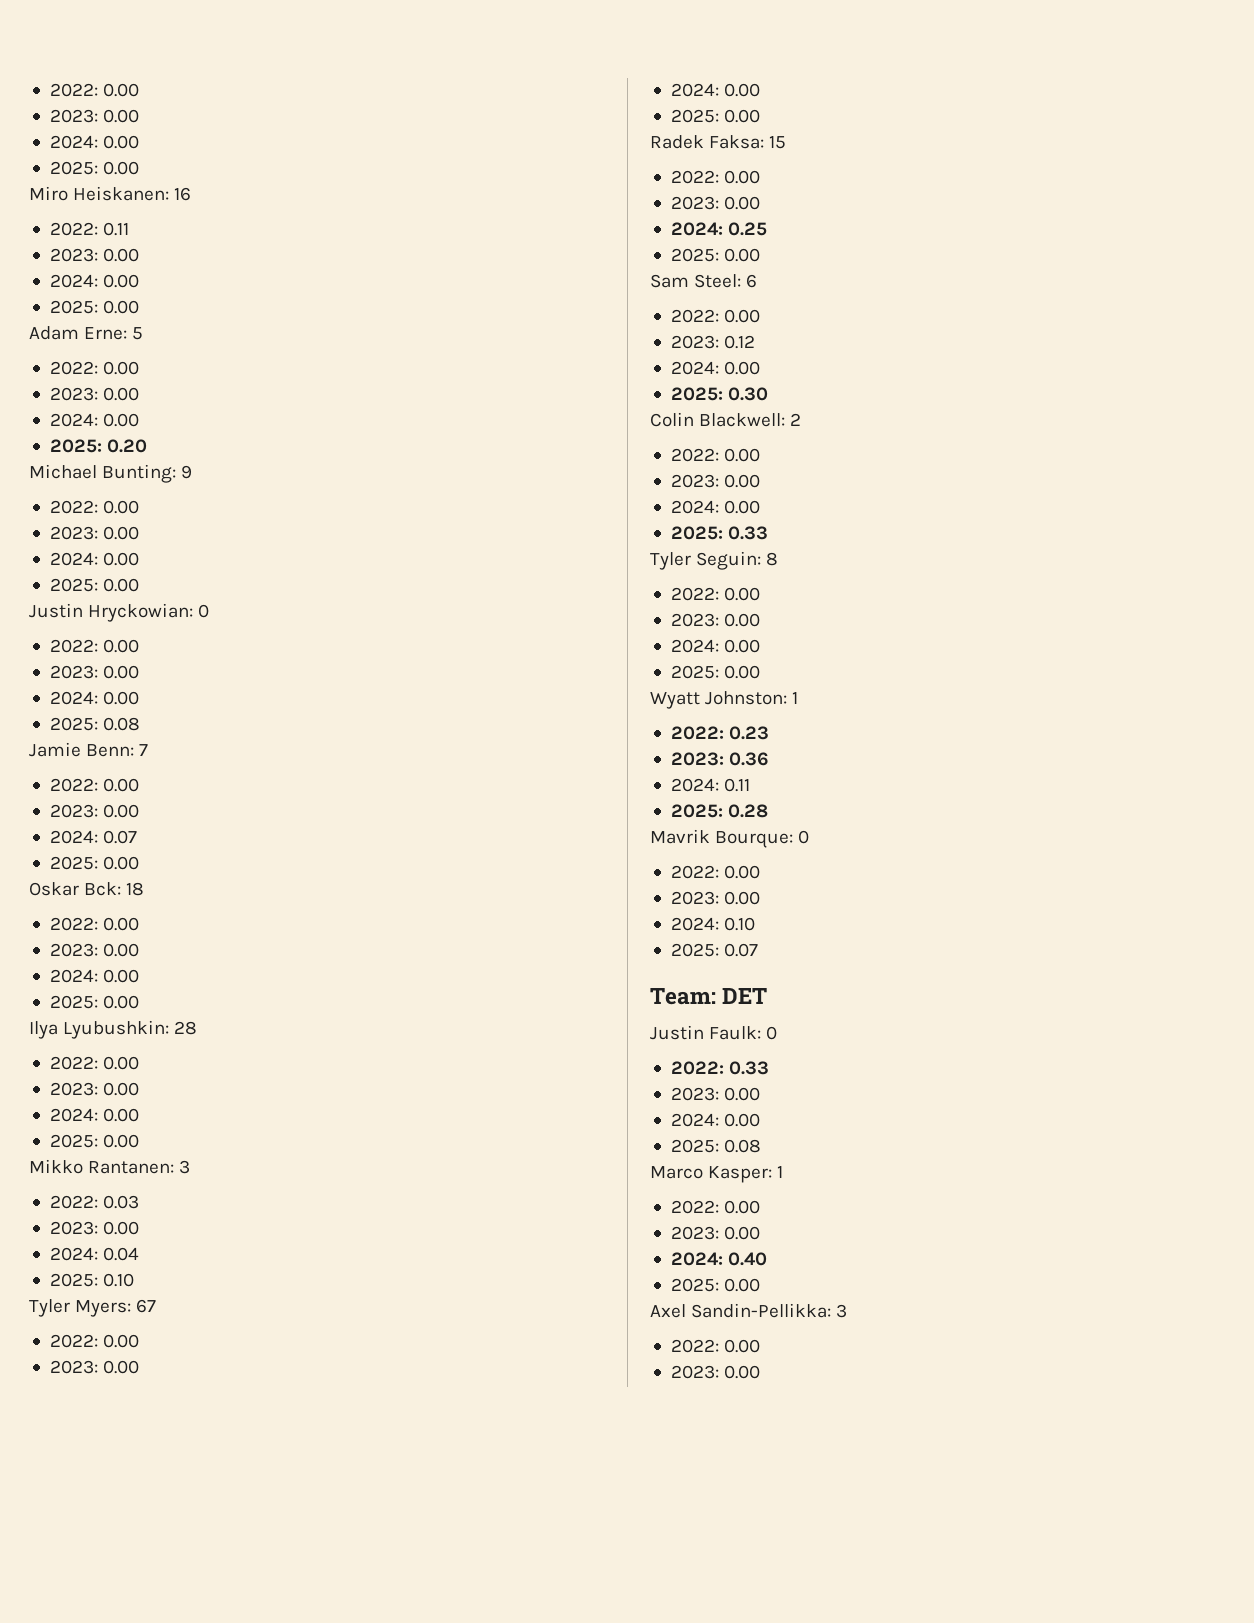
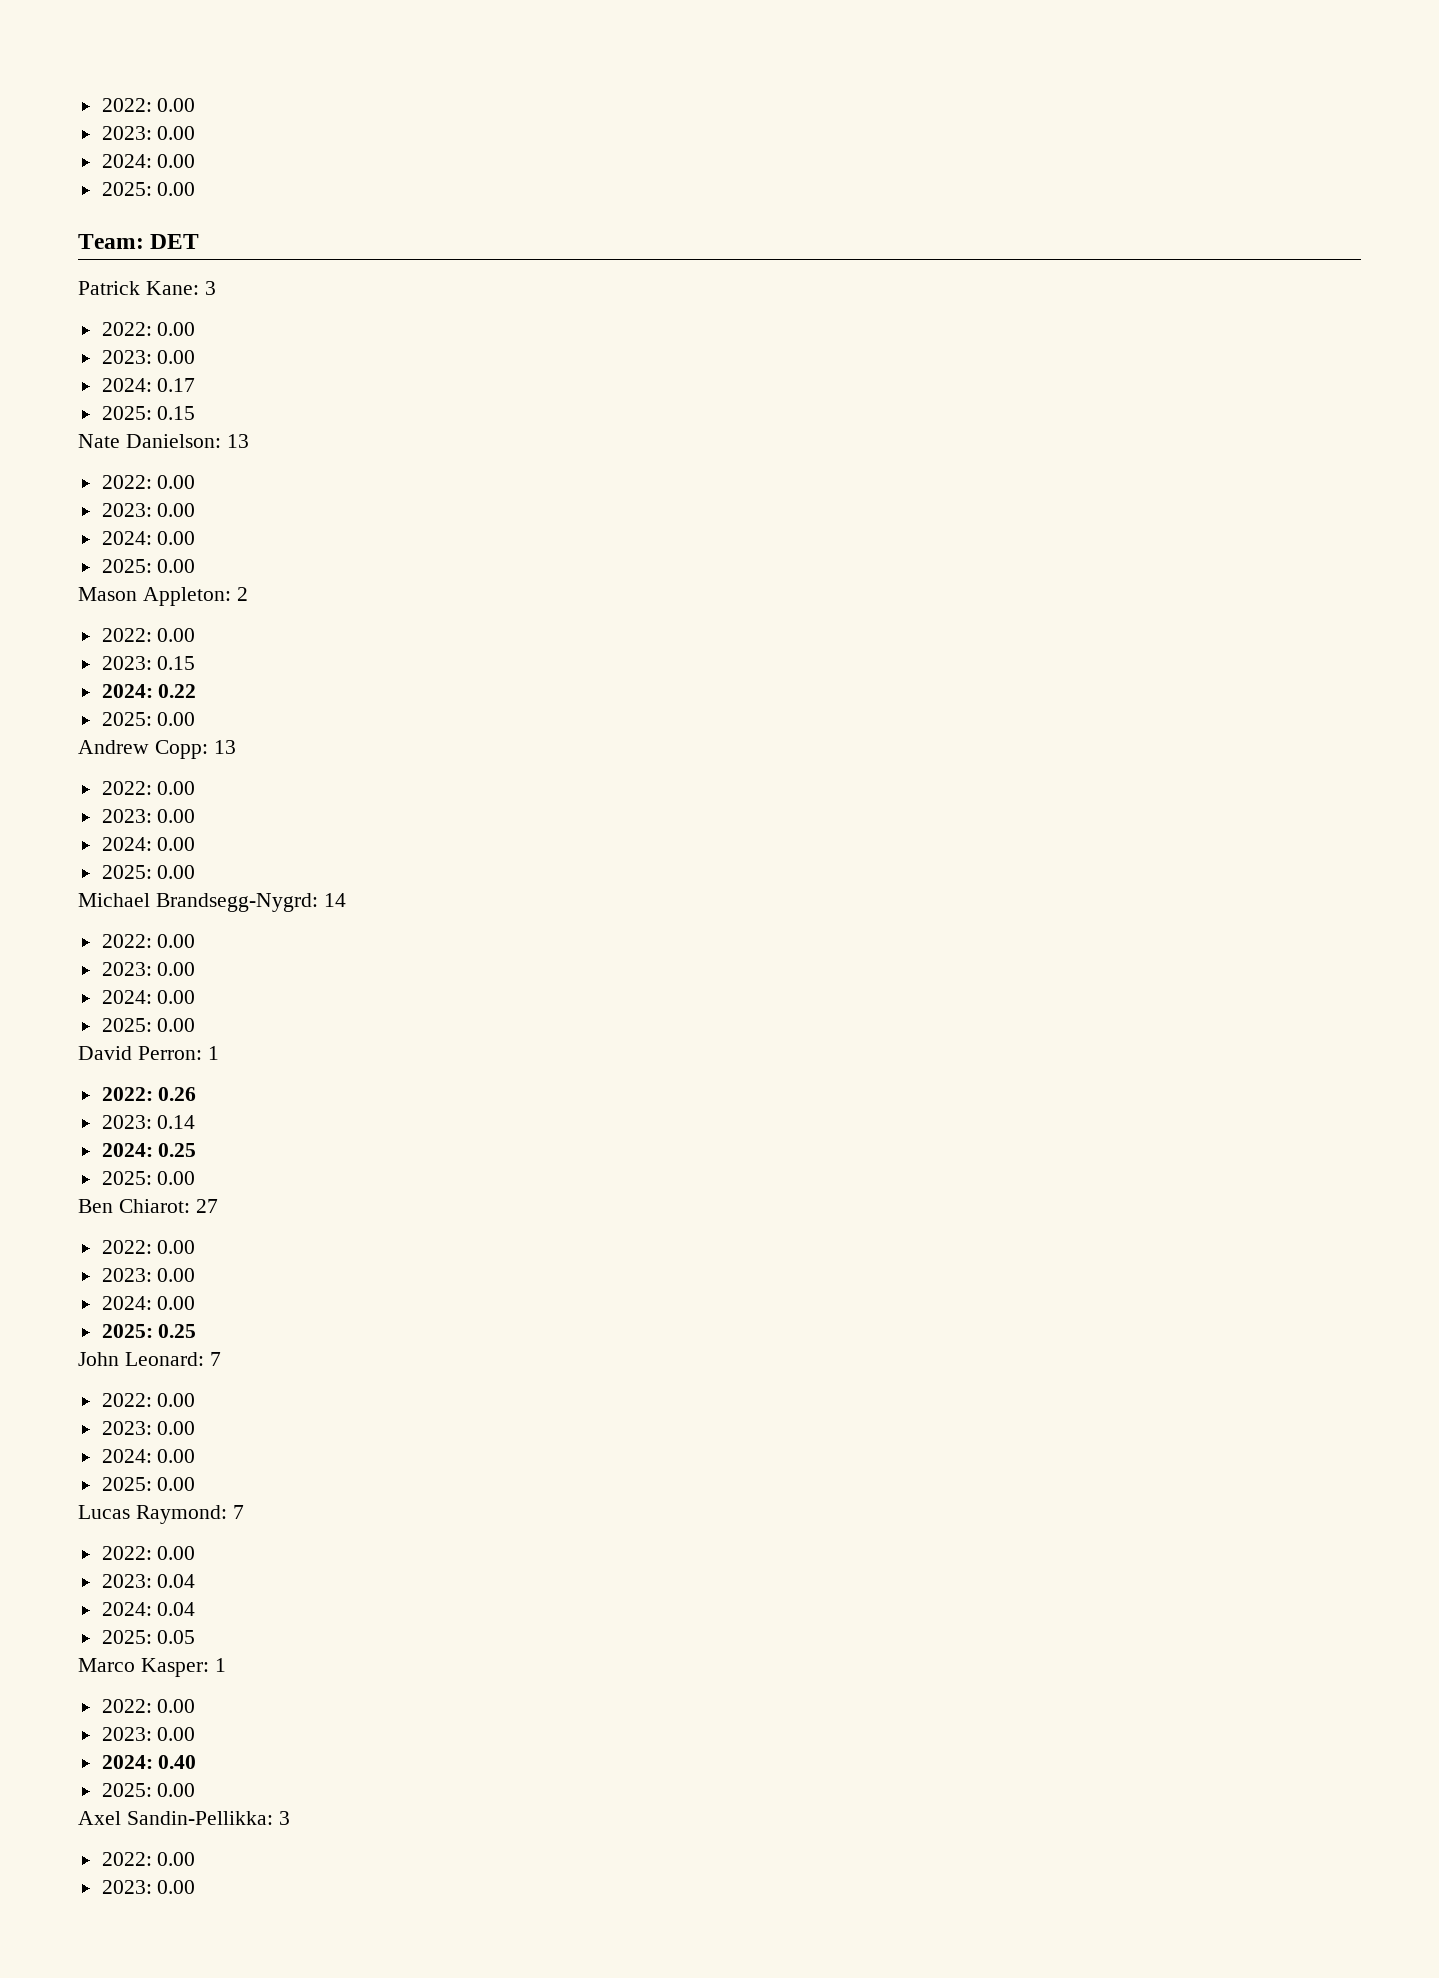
[49,83,140,97] [49,109,140,123] [49,135,140,149] [49,161,140,175] [29,186,192,201] [49,222,130,236] [49,248,140,262] [49,274,140,288] [49,300,140,314] [29,326,144,340] [49,361,140,375] [49,387,140,401] [49,413,140,427] [49,439,148,453] [29,464,193,483] [49,500,140,514] [49,526,140,540] [49,552,140,566] [49,578,140,592] [29,603,210,622] [49,639,140,653] [49,665,140,679] [49,691,140,705] [49,717,141,731] [29,742,149,757] [49,778,140,792] [49,804,140,818] [49,830,138,844] [49,856,140,870] [29,882,145,896] [49,917,140,931] [49,943,140,957] [49,969,140,983] [49,995,140,1009] [29,1020,198,1039] [49,1056,140,1070] [49,1082,140,1096] [49,1108,140,1122] [49,1134,140,1148] [29,1159,191,1174] [49,1195,140,1209] [49,1221,140,1235] [49,1247,140,1261] [49,1273,135,1287] [29,1299,157,1317] [49,1334,140,1348] [49,1360,140,1374] [670,83,761,97] [670,109,761,123] [650,135,787,149] [670,170,761,184] [670,196,761,210] [670,222,768,236] [670,248,761,262] [650,274,758,288] [670,309,761,323] [670,335,756,349] [670,361,761,375] [670,387,769,401] [650,412,802,427] [670,448,761,462] [670,474,761,488] [670,500,761,514] [670,526,769,540] [650,551,779,570] [670,587,761,601] [670,613,761,627] [670,639,761,653] [670,665,761,679] [650,691,799,709] [670,726,770,740] [670,752,770,766] [670,778,751,792] [670,804,769,818] [650,829,810,848] [670,865,761,879] [670,891,761,905] [670,917,756,931] [670,943,759,957] [650,988,768,1005] [650,1025,778,1040] [670,1061,770,1075] [670,1087,761,1101] [670,1113,761,1127] [670,1139,762,1153] 2022: 0.00 // 2023: 0.00 // 2024: 0.00 // 2025: 0.00 // Miro Heiskanen: 16 // 2022: 0.11 // 2023: 0.00 // 2024: 0.00 // 2025: 0.00 // Adam Erne: 5 // 2022: 0.00 // 2023: 0.00 // 2024: 0.00 // 2025: 0.20 // Michael Bunting: 9 // 2022: 0.00 // 2023: 0.00 // 2024: 0.00 // 2025: 0.00 // Justin Hryckowian: 0 // 2022: 0.00 // 2023: 0.00 // 2024: 0.00 // 2025: 0.08 // Jamie Benn: 7 // 2022: 0.00 // 2023: 0.00 // 2024: 0.07 // 2025: 0.00 // Oskar Bck: 18 // 2022: 0.00 // 2023: 0.00 // 2024: 0.00 // 2025: 0.00 // Ilya Lyubushkin: 28 // 2022: 0.00 // 2023: 0.00 // 2024: 0.00 // 2025: 0.00 // Mikko Rantanen: 3 // 2022: 0.03 // 2023: 0.00 // 2024: 0.04 // 2025: 0.10 // Tyler Myers: 67 // 2022: 0.00 // 2023: 0.00 // 2024: 0.00 // 2025: 0.00 // Radek Faksa: 15 // 2022: 0.00 // 2023: 0.00 // 2024: 0.25 // 2025: 0.00 // Sam Steel: 6 // 2022: 0.00 // 2023: 0.12 // 2024: 0.00 // 2025: 0.30 // Colin Blackwell: 2 // 2022: 0.00 // 2023: 0.00 // 2024: 0.00 // 2025: 0.33 // Tyler Seguin: 8 // 2022: 0.00 // 2023: 0.00 // 2024: 0.00 // 2025: 0.00 // Wyatt Johnston: 1 // 2022: 0.23 // 2023: 0.36 // 2024: 0.11 // 2025: 0.28 // Mavrik Bourque: 0 // 2022: 0.00 // 2023: 0.00 // 2024: 0.10 // 2025: 0.07 // Team: DET // Justin Faulk: 0 // 2022: 0.33 // 2023: 0.00 // 2024: 0.00 // 2025: 0.08 -> [101,98,196,112] [101,126,196,140] [101,154,196,168] [101,182,196,196] [78,234,200,249] [78,281,216,295] [101,322,196,336] [101,350,196,364] [101,378,196,392] [101,406,196,420] [78,434,249,448] [101,475,196,489] [101,503,196,517] [101,531,196,545] [101,559,196,573] [78,587,248,606] [101,628,196,642] [101,656,196,670] [101,684,197,698] [101,712,196,726] [78,740,236,759] [101,781,196,795] [101,809,196,823] [101,837,196,851] [101,865,196,879] [78,893,346,912] [101,934,196,948] [101,962,196,976] [101,990,196,1004] [101,1018,196,1032] [78,1046,219,1060] [101,1087,197,1101] [101,1115,196,1129] [101,1143,197,1157] [101,1171,196,1185] [78,1199,218,1213] [101,1240,196,1254] [101,1268,196,1282] [101,1296,196,1310] [101,1324,197,1338] [78,1352,221,1366] [101,1393,196,1407] [101,1421,196,1435] [101,1449,196,1463] [101,1477,196,1491] [78,1505,244,1524] [101,1546,196,1560] [101,1574,196,1588] [101,1602,196,1616] [101,1630,196,1644] 2022: 0.00 // 2023: 0.00 // 2024: 0.00 // 2025: 0.00 // Team: DET // Patrick Kane: 3 // 2022: 0.00 // 2023: 0.00 // 2024: 0.17 // 2025: 0.15 // Nate Danielson: 13 // 2022: 0.00 // 2023: 0.00 // 2024: 0.00 // 2025: 0.00 // Mason Appleton: 2 // 2022: 0.00 // 2023: 0.15 // 2024: 0.22 // 2025: 0.00 // Andrew Copp: 13 // 2022: 0.00 // 2023: 0.00 // 2024: 0.00 // 2025: 0.00 // Michael Brandsegg-Nygrd: 14 // 2022: 0.00 // 2023: 0.00 // 2024: 0.00 // 2025: 0.00 // David Perron: 1 // 2022: 0.26 // 2023: 0.14 // 2024: 0.25 // 2025: 0.00 // Ben Chiarot: 27 // 2022: 0.00 // 2023: 0.00 // 2024: 0.00 // 2025: 0.25 // John Leonard: 7 // 2022: 0.00 // 2023: 0.00 // 2024: 0.00 // 2025: 0.00 // Lucas Raymond: 7 // 2022: 0.00 // 2023: 0.04 // 2024: 0.04 // 2025: 0.05

